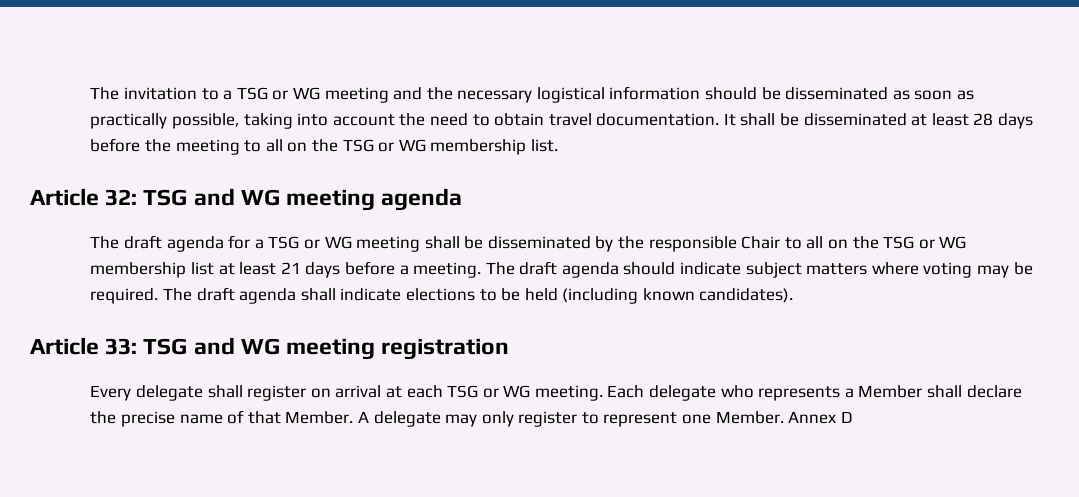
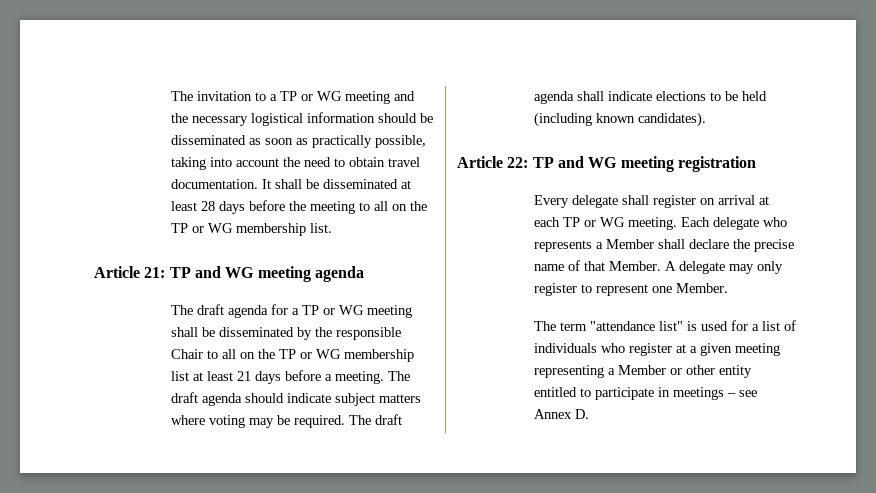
[236,87,268,100] TSG -> [279,91,297,101] TP
[342,139,374,152] TSG -> [170,223,188,233] TP
[105,189,188,206] 32: TSG -> [144,267,191,278] 21: TP
[268,236,300,249] TSG -> [301,305,319,315] TP
[883,236,915,249] TSG -> [278,349,296,359] TP
[105,338,188,355] 33: TSG -> [507,157,554,168] 22: TP
[447,385,479,398] TSG -> [562,217,580,227] TP
[788,411,853,424] Annex D -> [533,320,796,331] [533,343,780,356] [533,365,752,378] [533,387,757,400] [533,409,589,419] // The term "attendance list" is used for a list of individuals who register at a given meeting representing a Member or other entity entitled to participate in meetings – see Annex D.

